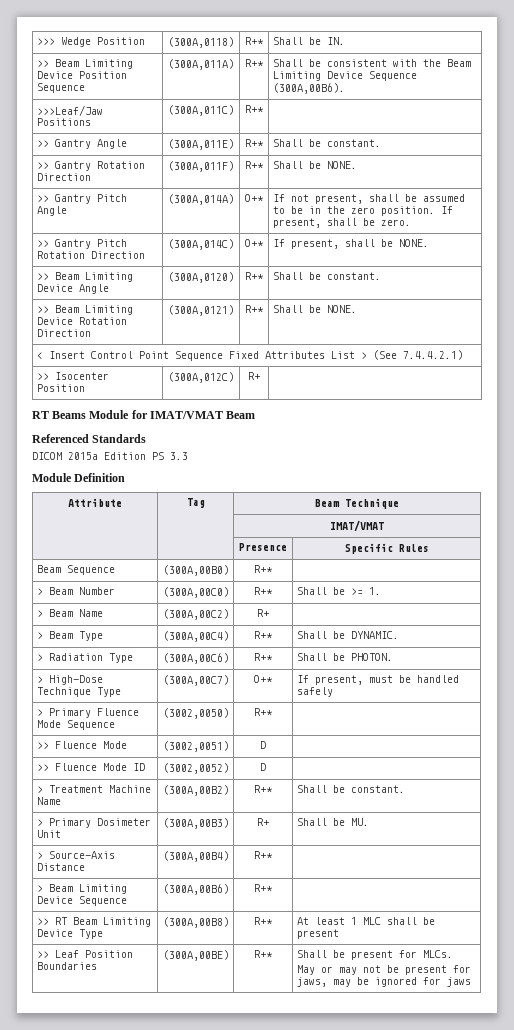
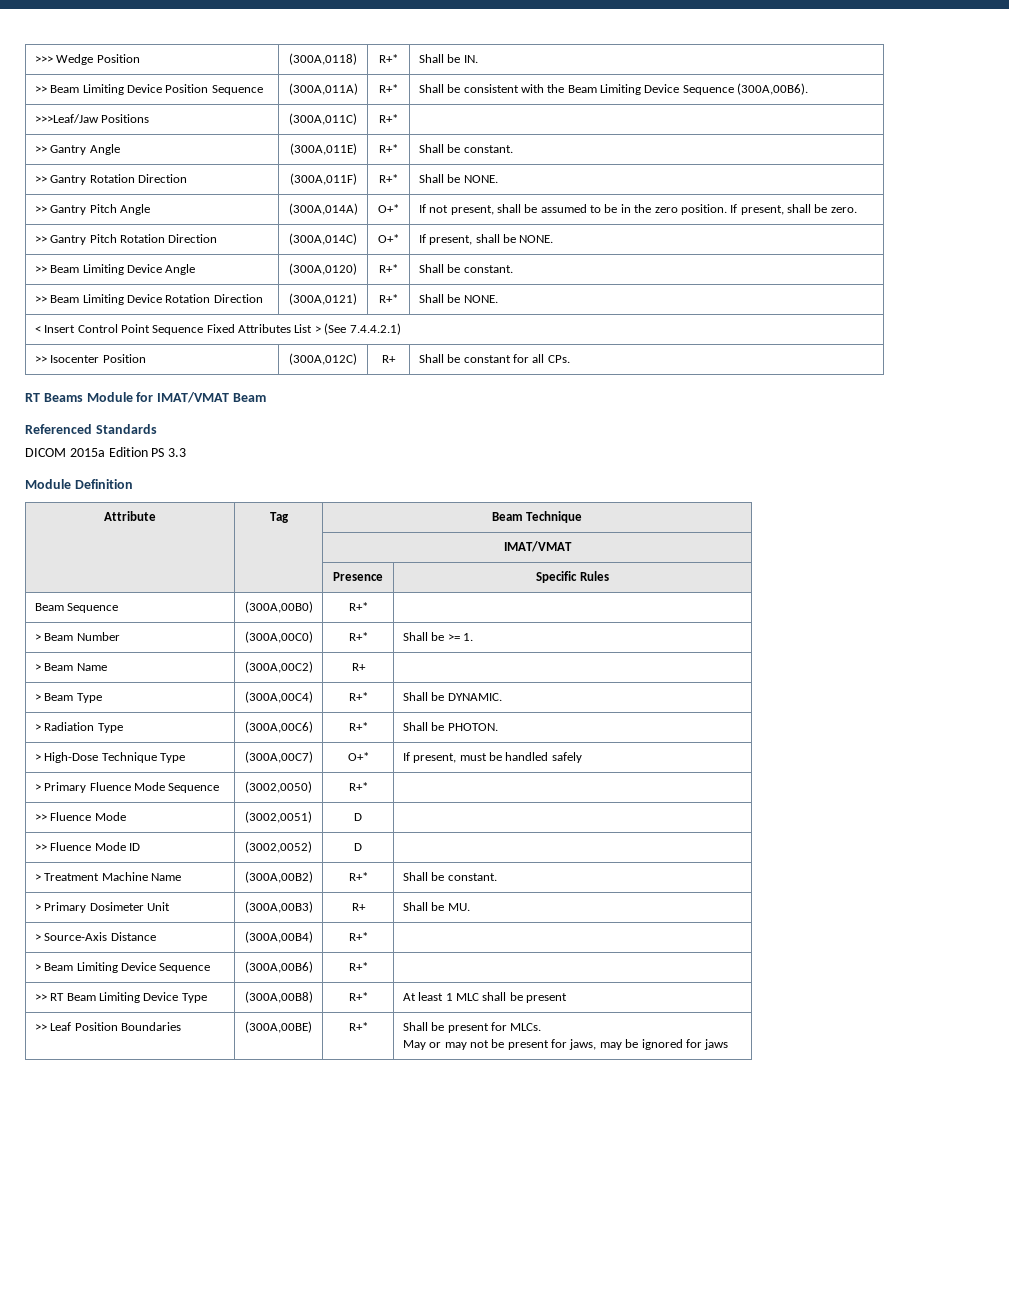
(260, 376) none -> [418,354,570,363] Shall be constant for all CPs.

